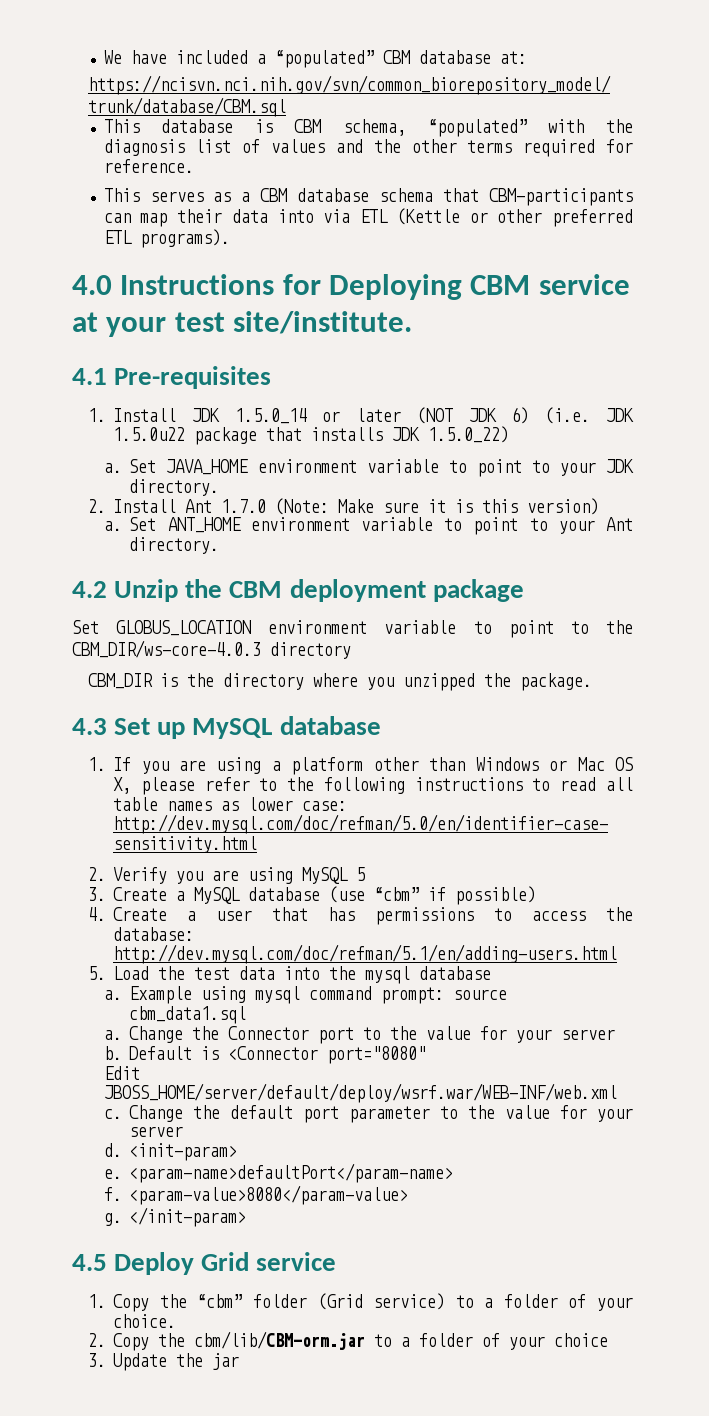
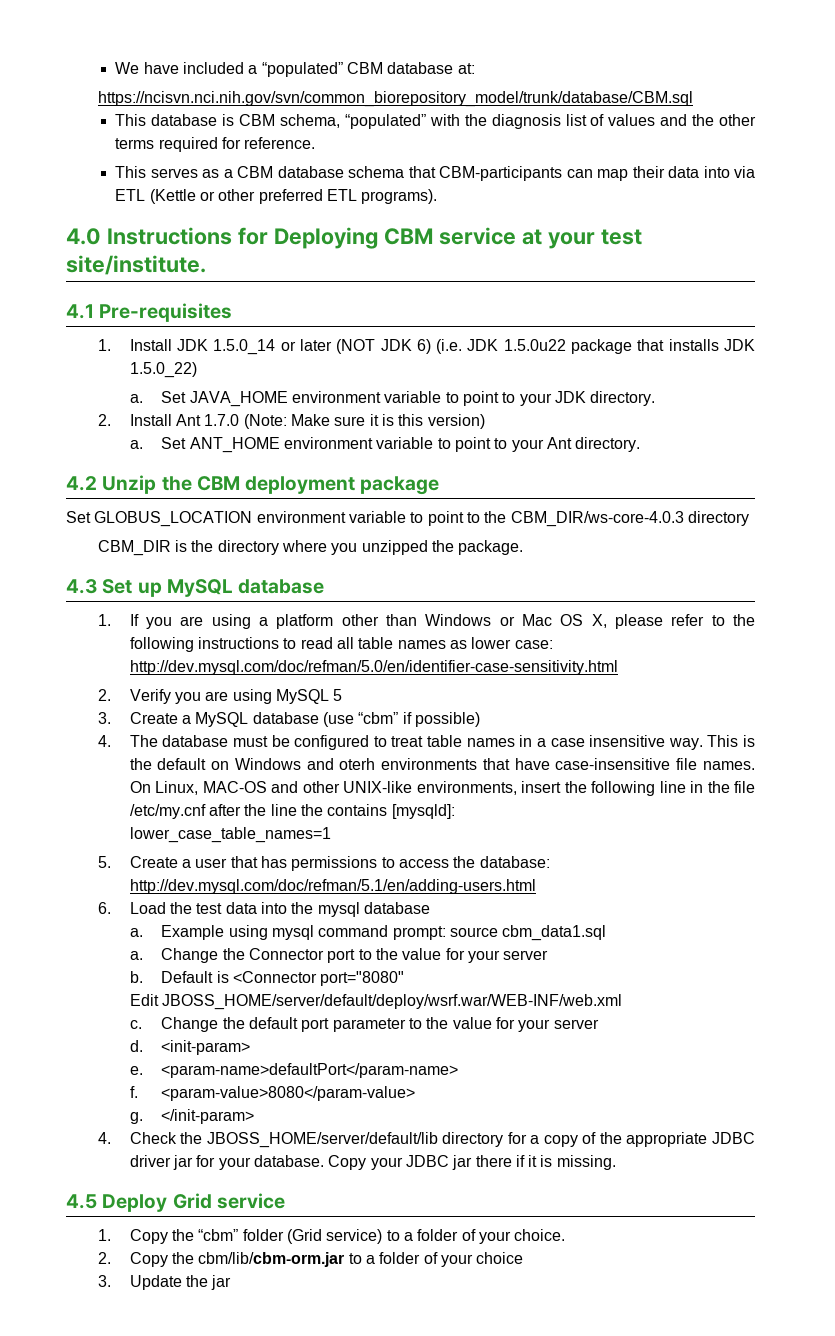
(107, 914) none -> [129,735,755,750] [129,758,756,770] [129,781,756,796] [129,804,455,819] [129,827,331,843] [97,856,111,868] The database must be configured to treat table names in a case insensitive way. This is the default on Windows and oterh environments that have case-insensitive file names. On Linux, MAC-OS and other UNIX-like environments, insert the following line in the file /etc/my.cnf after the line the contains [mysqld]: // lower_case_table_names=1 // 5.
[88,966,107,980] 5. -> [97,902,111,914] 6.
(247, 1217) none -> [97,1132,755,1148] [129,1155,616,1170] // 4. Check the JBOSS_HOME/server/default/lib directory for a copy of the appropriate JDBC driver jar for your database. Copy your JDBC jar there if it is missing.
[194,1331,366,1350] cbm/lib/CBM-orm.jar -> [198,1252,345,1267] cbm/lib/cbm-orm.jar

